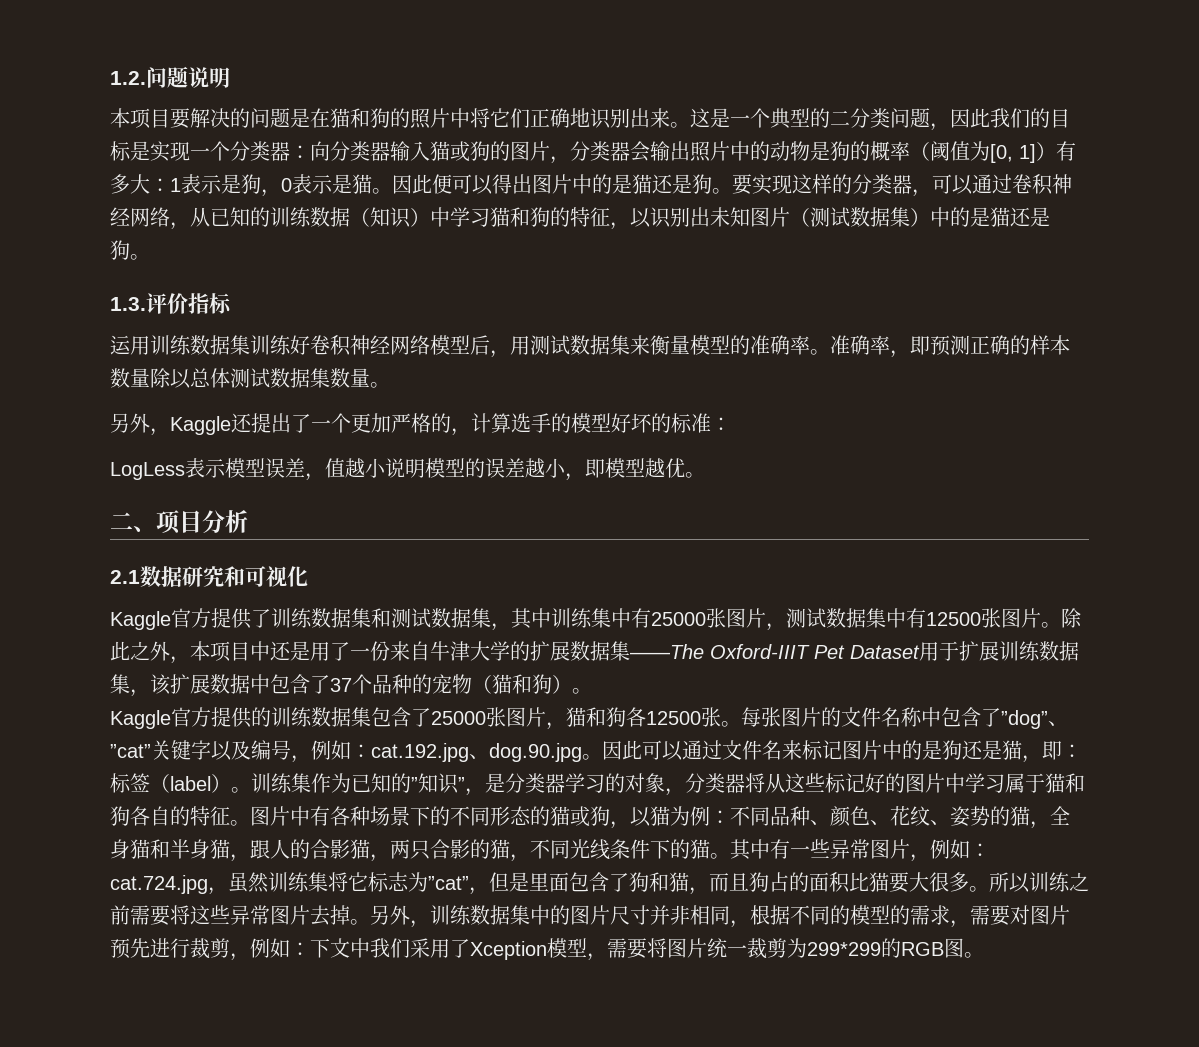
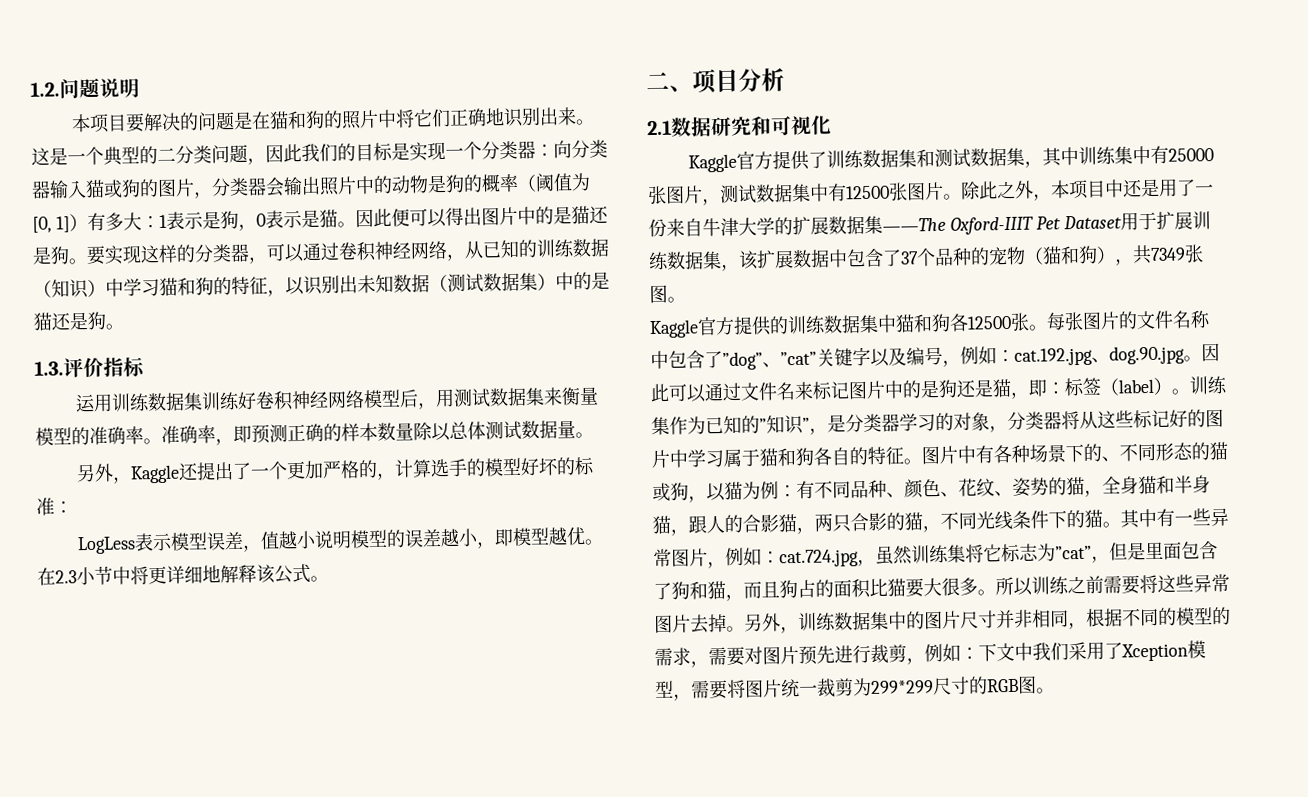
[750,207,790,227] 图片 -> [393,274,430,293] 数据
[310,368,350,388] 集数 -> (558, 429) none
(705, 475) none -> [37,563,329,586] 在2.3小节中将更详细地解释该公式。
(572, 684) none -> [1115,244,1204,266] [649,284,668,304] ，共7349张图
[371,707,566,730] 包含了25000张图片， -> [877,314,897,333] 中
(450, 816) none -> [1101,456,1120,462] 、
(730, 817) none -> [796,480,815,499] 有
(881, 949) none -> [932,676,970,696] 尺寸

